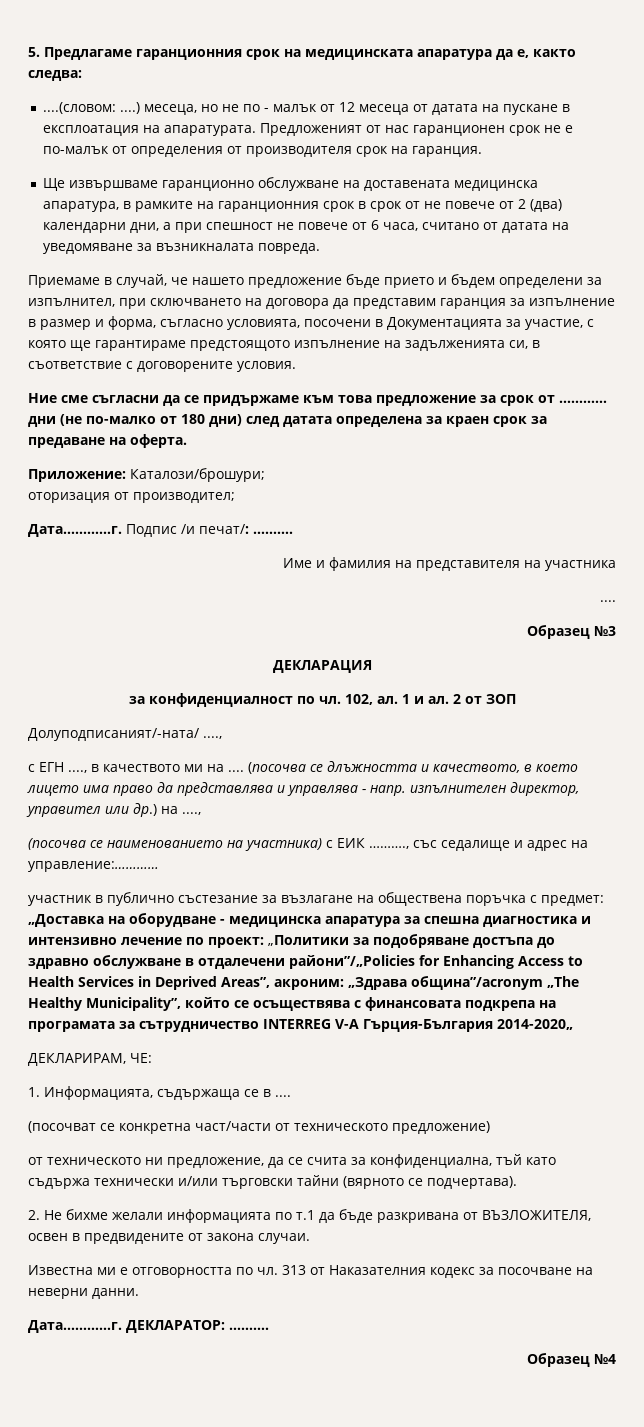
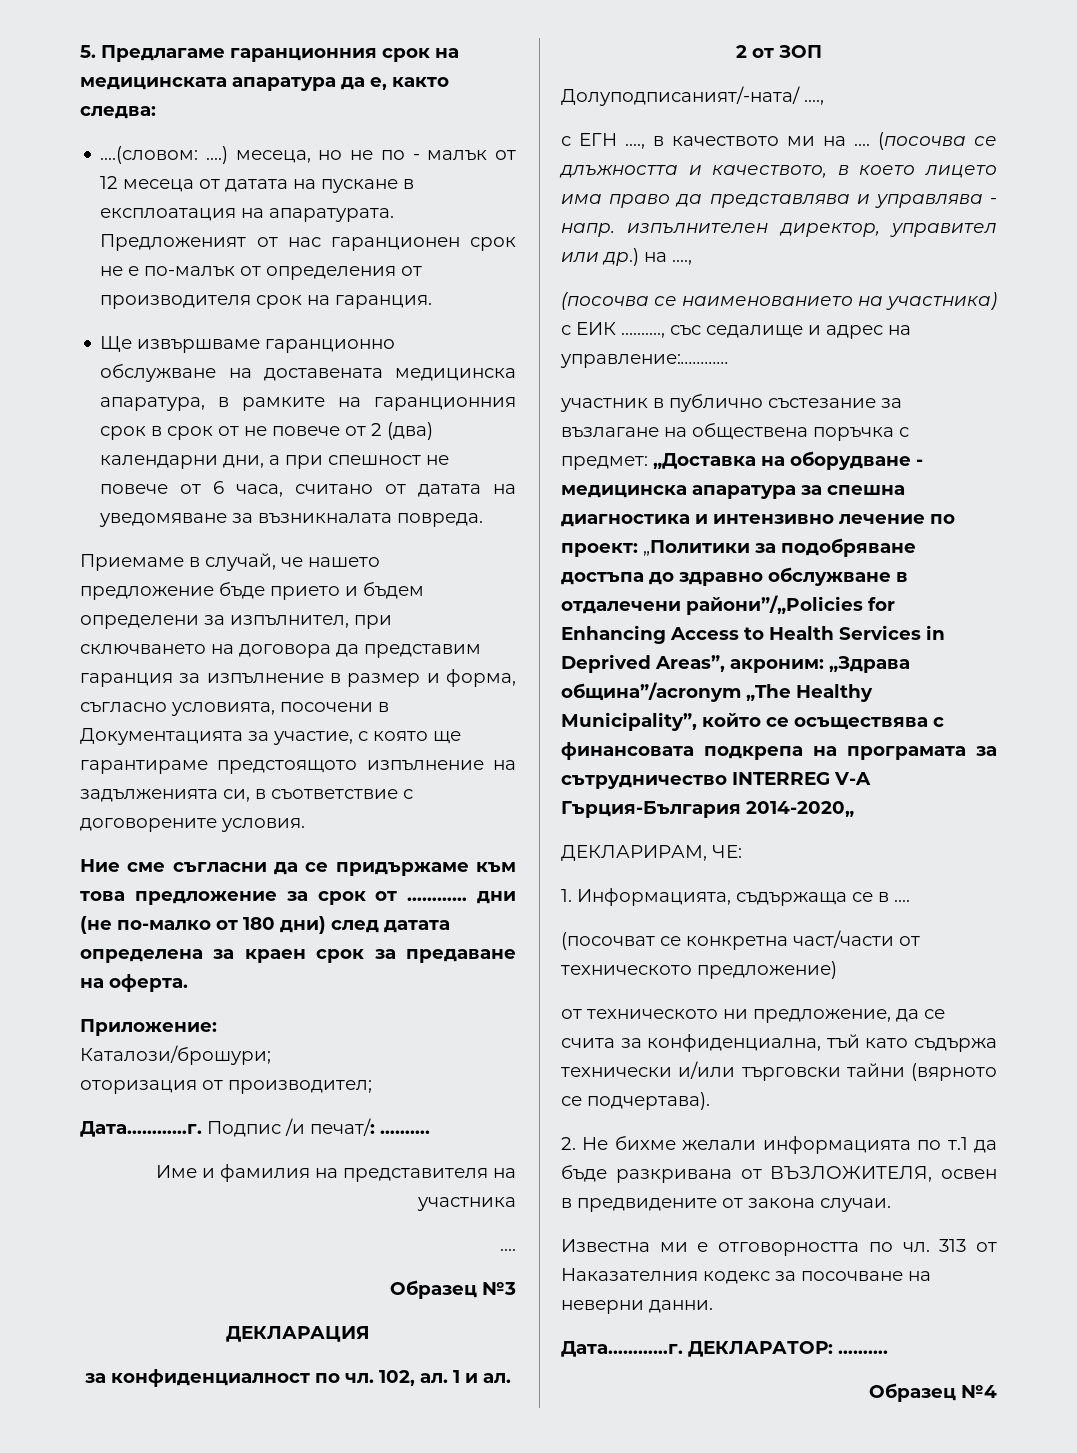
(126, 475) none -> (217, 1027) //

